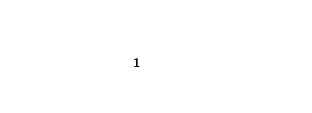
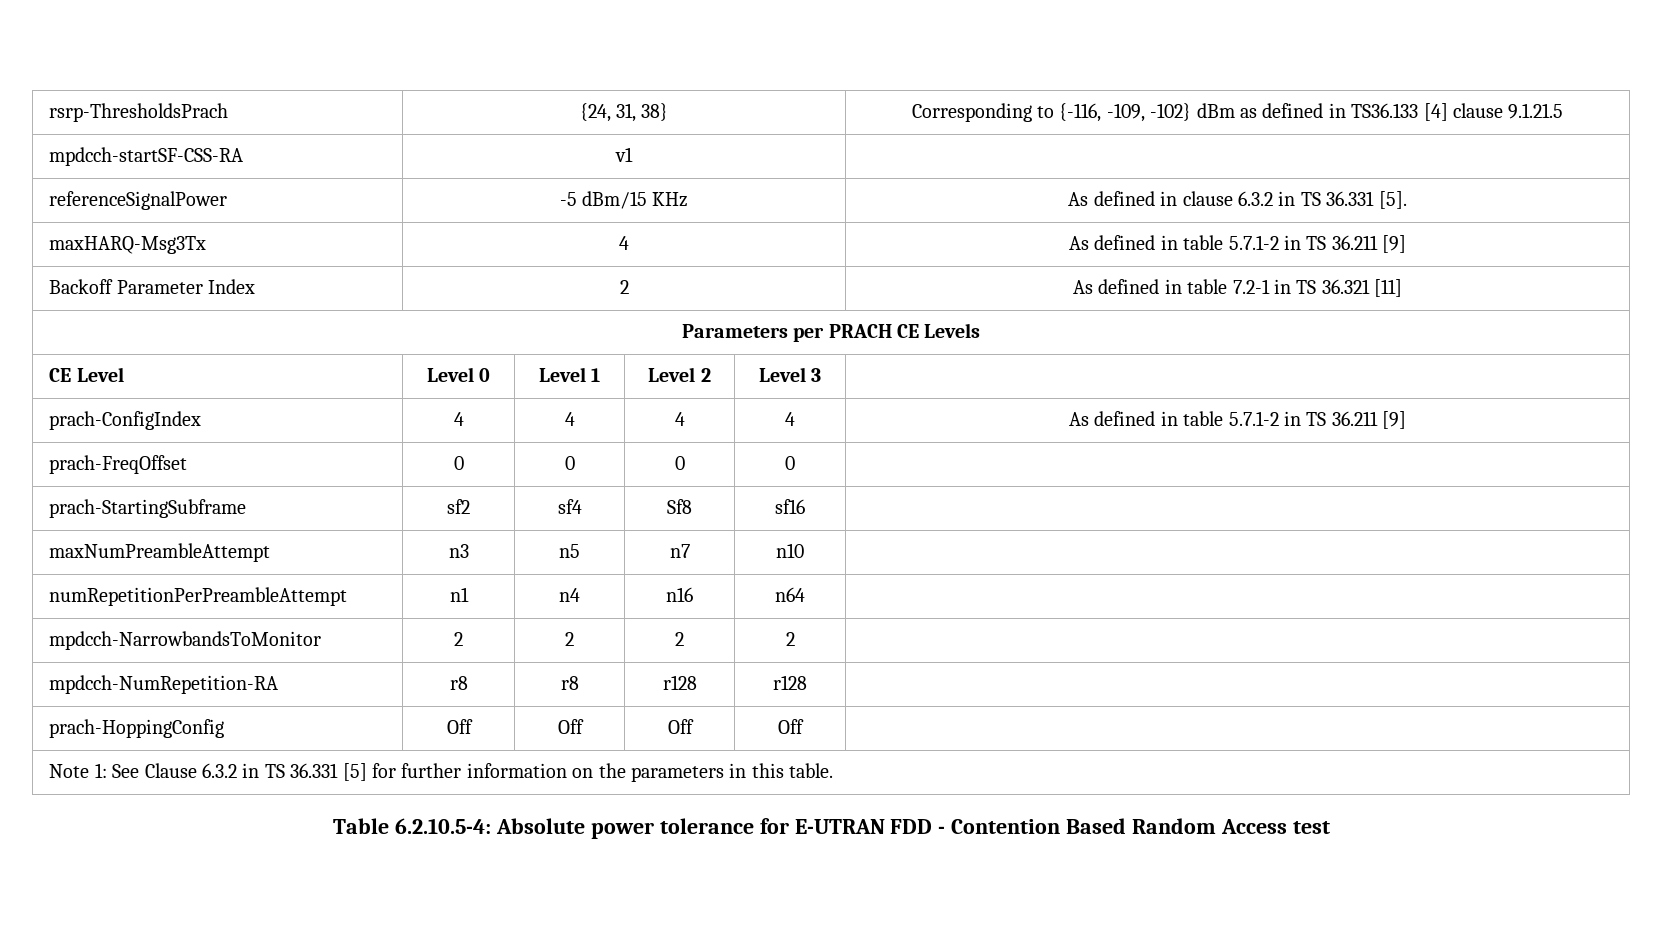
[133,58,140,67] 1 -> [49,103,229,122] [579,103,669,122] [911,103,1564,122] [49,147,244,166] [615,147,634,162] [49,191,228,210] [559,191,689,209] [1068,191,1407,209] [49,236,207,254] [619,236,630,250] [1068,235,1407,253] [49,279,256,294] [619,280,629,294] [1072,279,1403,297] [681,323,981,342] [49,367,124,382] [426,367,491,382] [538,367,601,382] [648,367,711,382] [758,367,822,382] [49,411,202,430] [453,412,464,426] [564,412,575,426] [674,412,685,426] [785,412,795,426] [1068,411,1407,429] [49,455,188,474] [453,456,464,470] [564,456,575,470] [674,456,685,470] [785,456,795,470] [49,499,247,518] [447,499,470,514] [557,499,582,514] [667,499,692,514] [775,499,805,514] [49,543,271,562] [448,544,469,558] [559,544,580,558] [669,544,690,558] [776,543,804,558] [49,587,348,606] [449,587,469,602] [559,588,580,602] [666,587,693,602] [775,587,805,602] [49,631,322,650] [454,632,463,646] [565,632,574,646] [675,632,684,646] [785,632,795,646] [49,675,279,694] [449,676,468,690] [560,676,579,690] [662,675,697,690] [773,675,807,690] [49,719,225,738] [446,719,473,734] [557,719,584,734] [667,719,694,734] [778,719,804,734] [49,763,834,782] [332,818,1331,839] rsrp-ThresholdsPrach | {24, 31, 38} | Corresponding to {-116, -109, -102} dBm as defined in TS36.133 [4] clause 9.1.21.5 // mpdcch-startSF-CSS-RA | v1 | // referenceSignalPower | -5 dBm/15 KHz | As defined in clause 6.3.2 in TS 36.331 [5]. // maxHARQ-Msg3Tx | 4 | As defined in table 5.7.1-2 in TS 36.211 [9] // Backoff Parameter Index | 2 | As defined in table 7.2-1 in TS 36.321 [11] // Parameters per PRACH CE Levels // CE Level | Level 0 | Level 1 | Level 2 | Level 3 | // prach-ConfigIndex | 4 | 4 | 4 | 4 | As defined in table 5.7.1-2 in TS 36.211 [9] // prach-FreqOffset | 0 | 0 | 0 | 0 | // prach-StartingSubframe | sf2 | sf4 | Sf8 | sf16 | // maxNumPreambleAttempt | n3 | n5 | n7 | n10 | // numRepetitionPerPreambleAttempt | n1 | n4 | n16 | n64 | // mpdcch-NarrowbandsToMonitor | 2 | 2 | 2 | 2 | // mpdcch-NumRepetition-RA | r8 | r8 | r128 | r128 | // prach-HoppingConfig | Off | Off | Off | Off | // Note 1: See Clause 6.3.2 in TS 36.331 [5] for further information on the parameters in this table. // Table 6.2.10.5-4: Absolute power tolerance for E-UTRAN FDD - Contention Based Random Access test

